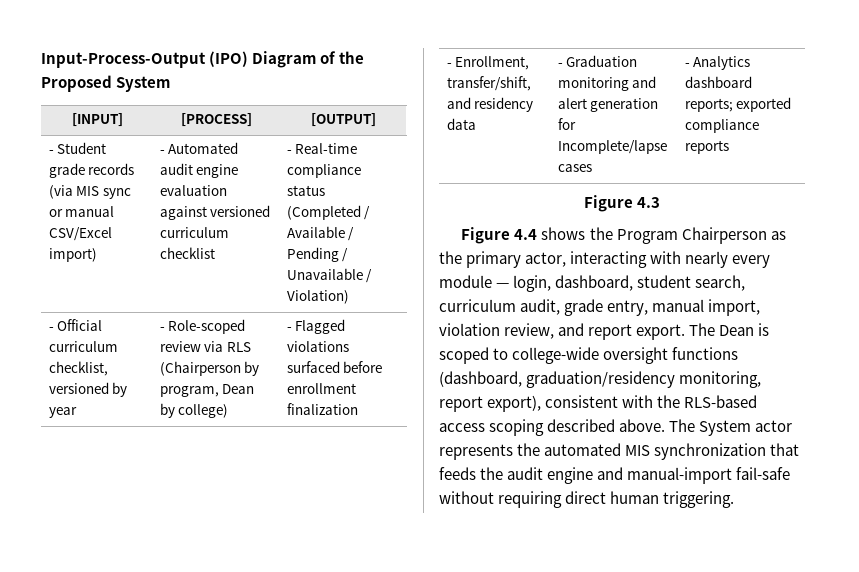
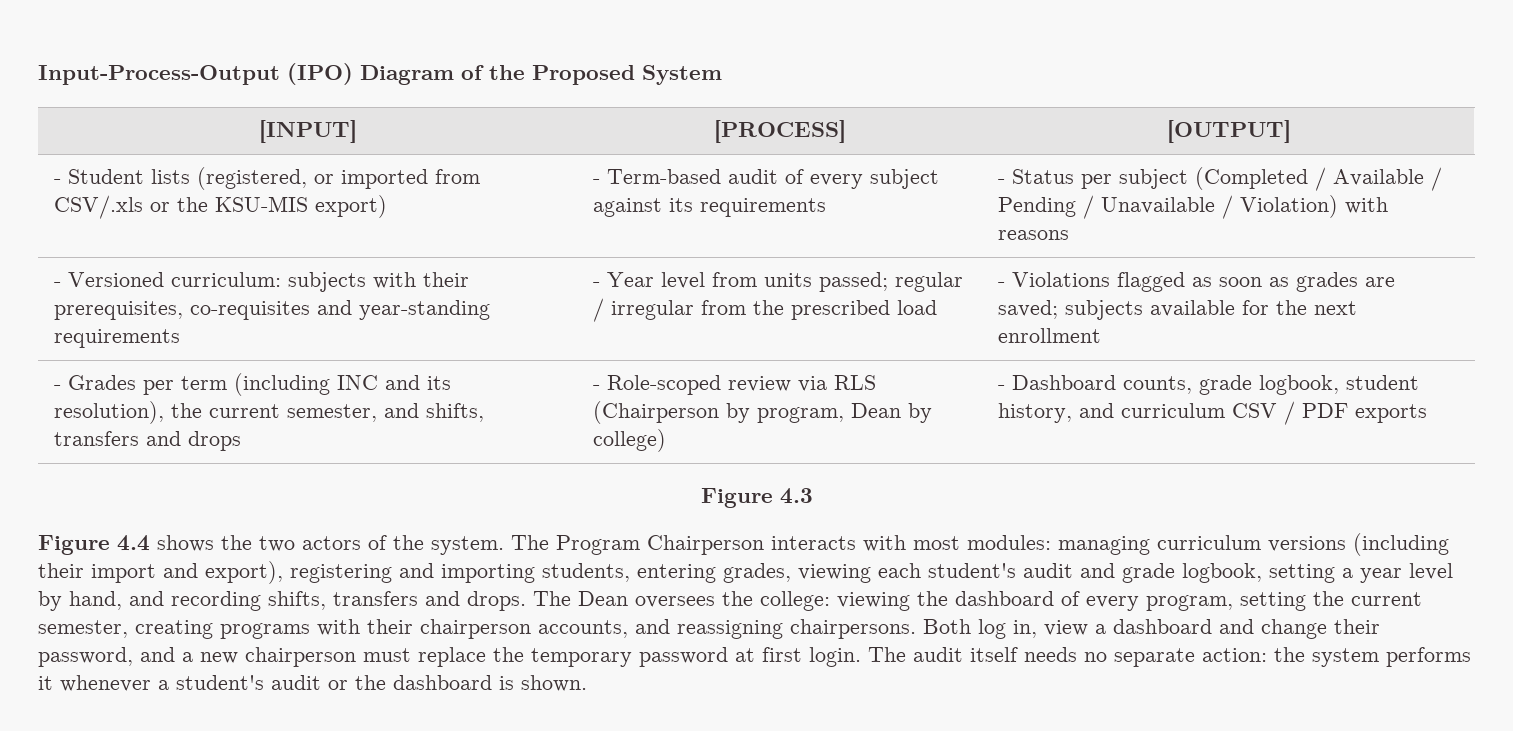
[48,163,135,178] [48,185,131,199] [48,206,115,217] [48,227,112,241] [48,248,97,262] [159,142,239,154] [159,163,239,178] [159,185,227,196] [159,205,271,220] [159,227,229,238] [159,247,215,259] [286,143,358,154] [286,164,361,178] [286,185,325,196] grade records (via MIS sync or manual CSV/Excel import) | - Automated audit engine evaluation against versioned curriculum checklist | - Real-time compliance status -> [150,167,480,190] [53,195,387,219] [592,169,939,189] [592,198,826,217] [997,169,1188,189] lists (registered, or imported from CSV/.xls or the KSU-MIS export) | - Term-based audit of every subject against its requirements | - Status per subject
[48,319,103,331] [48,341,118,352] [48,361,108,376] [48,382,128,397] [48,407,77,418] // - Official curriculum checklist, versioned by year -> [1344,197,1388,214] [997,230,1069,240] [53,272,469,292] [53,300,490,320] [53,329,180,348] [592,272,963,292] [592,298,937,322] [997,272,1395,292] [997,300,1357,320] [997,328,1101,343] [53,373,451,396] [53,401,484,424] [53,431,241,451] with reasons // - Versioned curriculum: subjects with their prerequisites, co-requisites and year-standing requirements | - Year level from units passed; regular / irregular from the prescribed load | - Violations flagged as soon as grades are saved; subjects available for the next enrollment // - Grades per term (including INC and its resolution), the current semester, and shifts, transfers and drops
[295,319,346,334] [286,341,349,352] [286,361,383,373] [286,383,356,394] [286,403,358,415] [446,56,530,70] [446,76,531,91] [446,97,534,112] [446,118,476,130] [557,55,638,67] [557,76,657,91] [557,98,659,112] [557,118,576,130] [557,140,667,154] [557,164,592,172] [684,56,751,70] [684,76,752,88] [684,97,792,112] [684,119,759,133] [684,140,729,154] Flagged violations surfaced before enrollment finalization // - Enrollment, transfer/shift, and residency data | - Graduation monitoring and alert generation for Incomplete/lapse cases | - Analytics dashboard reports; exported compliance reports -> [1011,375,1419,395] [997,401,1427,425] Dashboard counts, grade logbook, student history, and curriculum CSV / PDF exports
[616,227,786,244] [439,251,771,268] [439,275,746,292] [439,299,761,316] [439,323,770,340] [439,347,739,364] [439,371,762,388] [439,395,758,412] [439,419,793,436] [439,443,800,460] [439,467,791,484] [439,491,735,508] Program Chairperson as the primary actor, interacting with nearly every module — login, dashboard, student search, curriculum audit, grade entry, manual import, violation review, and report export. The Dean is scoped to college-wide oversight functions (dashboard, graduation/residency monitoring, report export), consistent with the RLS-based access scoping described above. The System actor represents the automated MIS synchronization that feeds the audit engine and manual-import fail-safe without requiring direct human triggering. -> [259,533,1449,556] [38,561,1453,584] [38,591,1422,611] [38,619,1380,639] [38,647,1471,667] [38,675,587,692] two actors of the system. The Program Chairperson interacts with most modules: managing curriculum versions (including their import and export), registering and importing students, entering grades, viewing each student's audit and grade logbook, setting a year level by hand, and recording shifts, transfers and drops. The Dean oversees the college: viewing the dashboard of every program, setting the current semester, creating programs with their chairperson accounts, and reassigning chairpersons. Both log in, view a dashboard and change their password, and a new chairperson must replace the temporary password at first login. The audit itself needs no separate action: the system performs it whenever a student's audit or the dashboard is shown.

